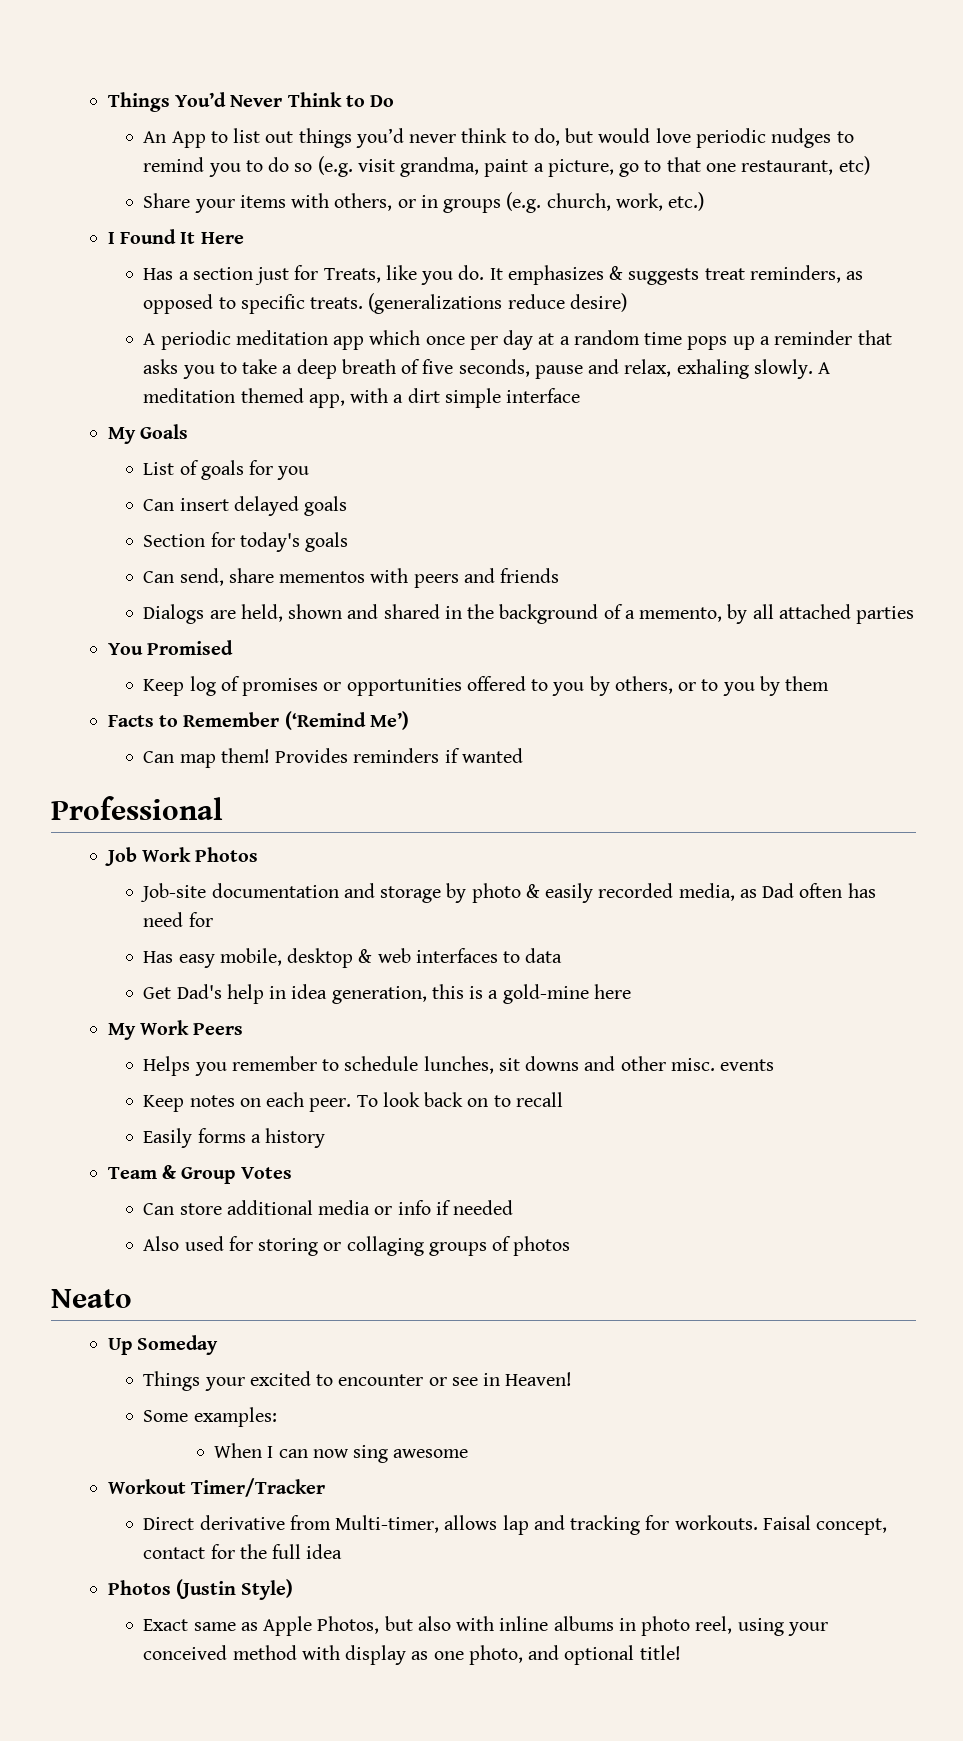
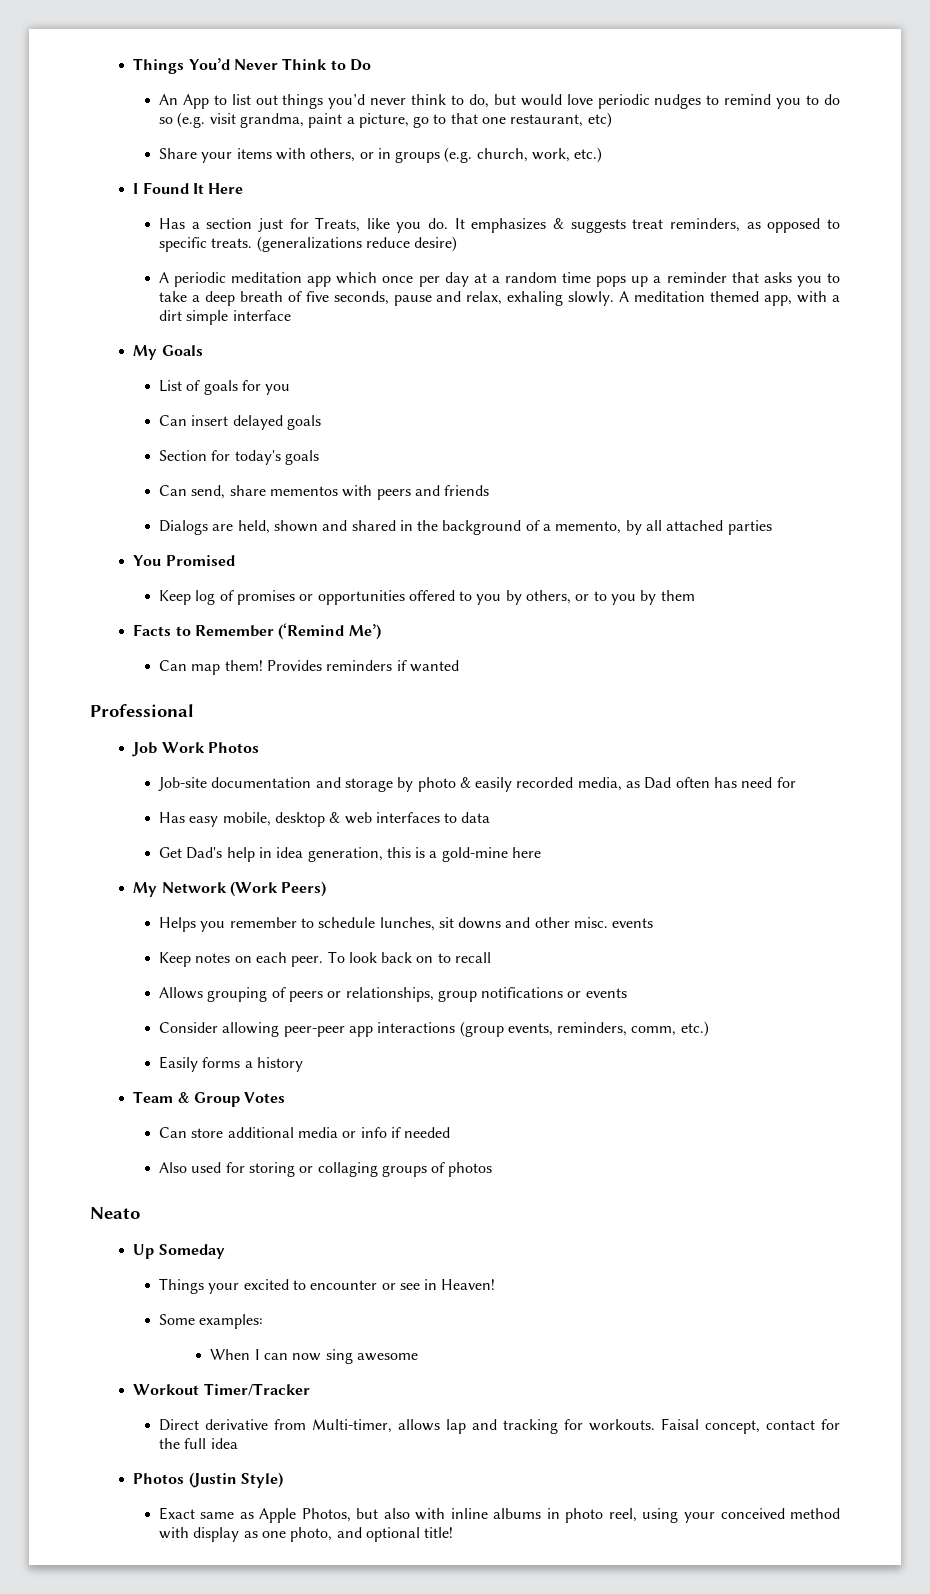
[140,1020,244,1035] Work Peers -> [161,881,327,897] Network (Work Peers)
(563, 1099) none -> [158,987,627,1002] [158,1021,709,1037] // Allows grouping of peers or relationships, group notifications or events // Consider allowing peer-peer app interactions (group events, reminders, comm, etc.)

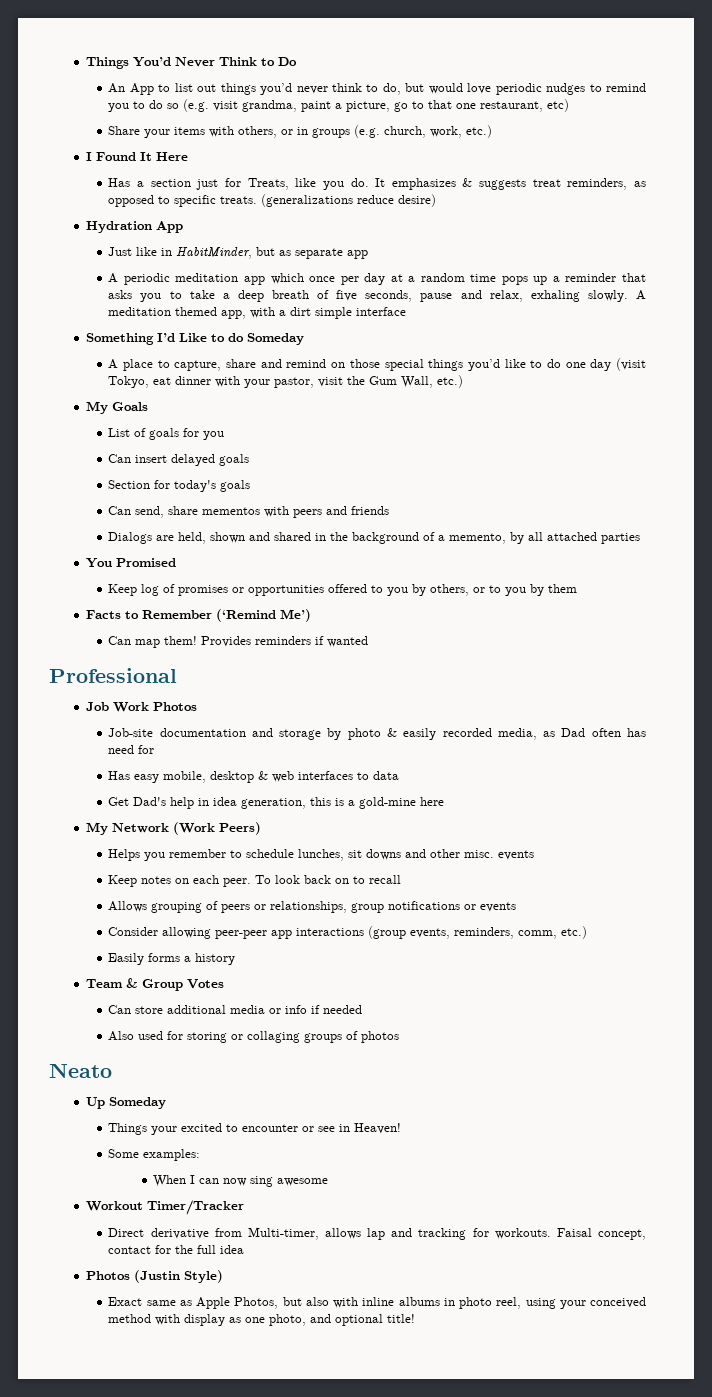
(458, 244) none -> [85,221,183,233] [108,247,369,259] // Hydration App // Just like in HabitMinder, but as separate app
(291, 315) none -> [85,333,304,345] [108,358,647,371] [108,375,464,388] // Something I’d Like to do Someday // A place to capture, share and remind on those special things you’d like to do one day (visit Tokyo, eat dinner with your pastor, visit the Gum Wall, etc.)

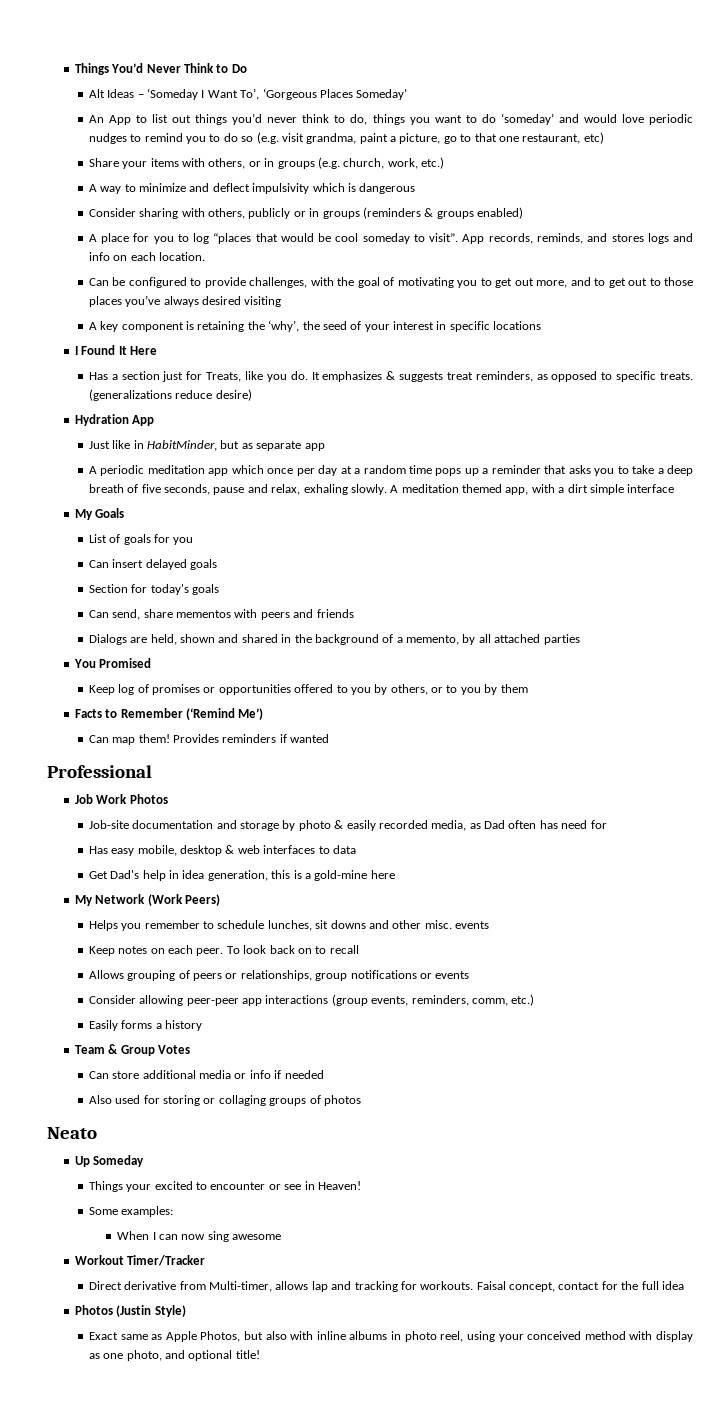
(297, 61) none -> [88,88,408,100] // Alt Ideas – ‘Someday I Want To’, ‘Gorgeous Places Someday’
[405,83,425,92] but -> [372,113,579,125] things you want to do ‘someday’ and
(493, 131) none -> [88,183,416,194] [88,207,524,219] [88,233,693,244] [88,252,206,261] [88,277,693,288] [88,295,282,307] [88,320,542,332] // A way to minimize and deflect impulsivity which is dangerous // Consider sharing with others, publicly or in groups (reminders & groups enabled) // A place for you to log “places that would be cool someday to visit”. App records, reminds, and stores logs and info on each location. // Can be configured to provide challenges, with the goal of motivating you to get out more, and to get out to those places you’ve always desired visiting // A key component is retaining the ‘why’, the seed of your interest in specific locations
[85,333,304,345] [108,358,647,371] [108,375,464,388] // Something I’d Like to do Someday // A place to capture, share and remind on those special things you’d like to do one day (visit Tokyo, eat dinner with your pastor, visit the Gum Wall, etc.) -> (675, 488) none

